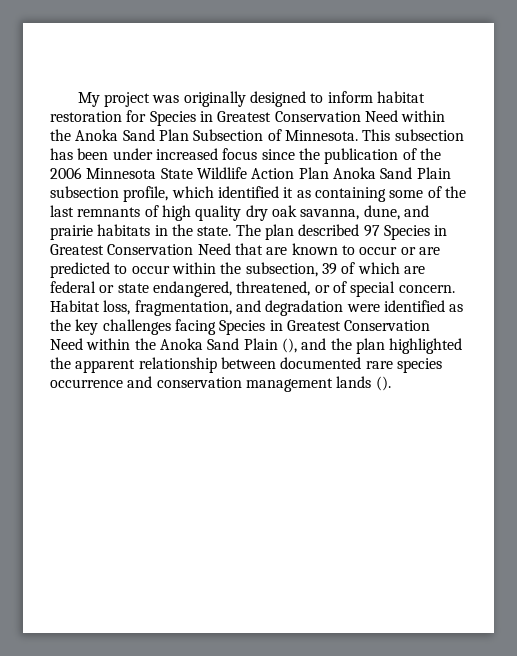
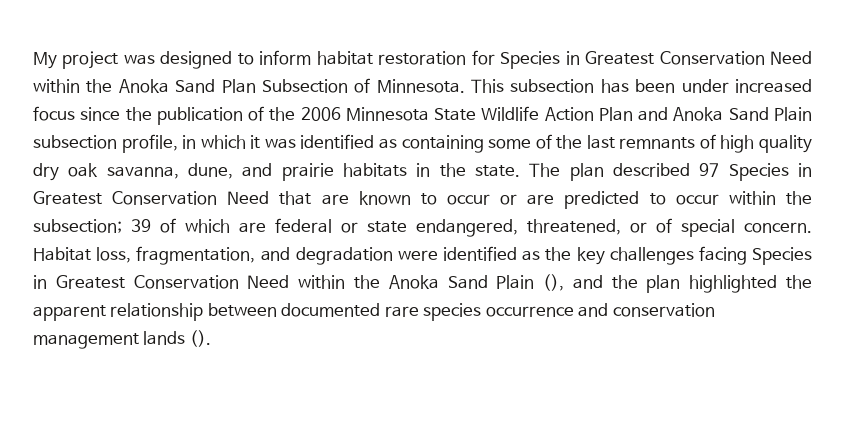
[183,91,246,107] originally -> (155, 59) none
(329, 173) none -> [638,107,669,121] and
[171,186,294,198] which identified it -> [182,134,375,149] in which it was identified
[245,262,318,277] subsection, -> [33,219,122,233] subsection;

